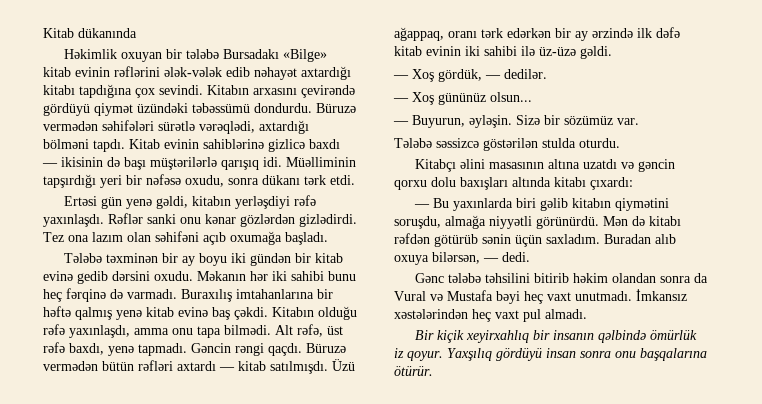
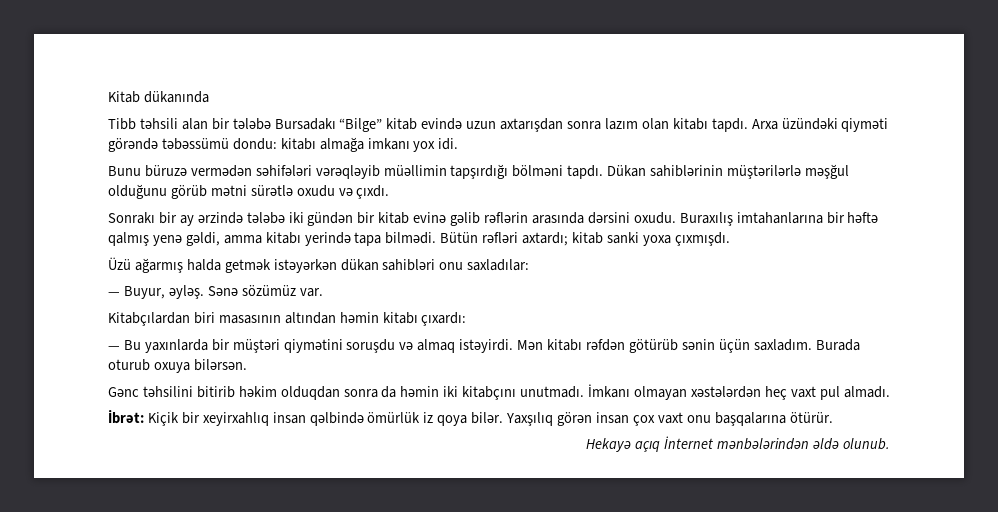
[63,49,327,62] [43,66,351,80] [43,84,355,98] [43,103,356,116] [43,120,309,134] [43,139,340,152] [42,157,356,170] [43,174,355,188] [63,195,316,209] [43,213,357,227] [43,231,328,245] [63,253,227,266] Həkimlik oxuyan bir tələbə Bursadakı «Bilge» kitab evinin rəflərini ələk-vələk edib nəhayət axtardığı kitabı tapdığına çox sevindi. Kitabın arxasını çevirəndə gördüyü qiymət üzündəki təbəssümü dondurdu. Büruzə vermədən səhifələri sürətlə vərəqlədi, axtardığı bölməni tapdı. Kitab evinin sahiblərinə gizlicə baxdı — ikisinin də başı müştərilərlə qarışıq idi. Müəlliminin tapşırdığı yeri bir nəfəsə oxudu, sonra dükanı tərk etdi. // Ertəsi gün yenə gəldi, kitabın yerləşdiyi rəfə yaxınlaşdı. Rəflər sanki onu kənar gözlərdən gizlədirdi. Tez ona lazım olan səhifəni açıb oxumağa başladı. // Tələbə təxminən bir ay boyu -> [108,118,889,132] [108,137,459,152] [108,164,849,179] [108,184,390,199] [108,212,285,226] Tibb təhsili alan bir tələbə Bursadakı “Bilge” kitab evində uzun axtarışdan sonra lazım olan kitabı tapdı. Arxa üzündəki qiyməti görəndə təbəssümü dondu: kitabı almağa imkanı yox idi. // Bunu büruzə vermədən səhifələri vərəqləyib müəllimin tapşırdığı bölməni tapdı. Dükan sahiblərinin müştərilərlə məşğul olduğunu görüb mətni sürətlə oxudu və çıxdı. // Sonrakı bir ay ərzində tələbə
[77,271,356,284] [43,288,177,302] gedib dərsini oxudu. Məkanın hər iki sahibi bunu heç fərqinə də varmadı. -> [450,212,676,226] gəlib rəflərin arasında dərsini oxudu.
[146,306,357,320] [43,324,343,338] [43,342,346,356] [43,359,355,374] [394,27,680,41] [394,46,612,59] [393,69,547,82] [393,92,532,105] [393,115,639,128] [394,138,620,151] [414,159,675,172] [394,177,551,190] kitab evinə baş çəkdi. Kitabın olduğu rəfə yaxınlaşdı, amma onu tapa bilmədi. Alt rəfə, üst rəfə baxdı, yenə tapmadı. Gəncin rəngi qaçdı. Büruzə vermədən bütün rəfləri axtardı — kitab satılmışdı. Üzü ağappaq, oranı tərk edərkən bir ay ərzində ilk dəfə kitab evinin iki sahibi ilə üz-üzə gəldi. // — Xoş gördük, — dedilər. // — Xoş gününüz olsun... // — Buyurun, əyləşin. Sizə bir sözümüz var. // Tələbə səssizcə göstərilən stulda oturdu. // Kitabçı əlini masasının altına uzatdı və gəncin qorxu dolu baxışları altında -> [185,232,730,246] [108,257,530,273] [108,285,323,299] [108,312,379,326] gəldi, amma kitabı yerində tapa bilmədi. Bütün rəfləri axtardı; kitab sanki yoxa çıxmışdı. // Üzü ağarmış halda getmək istəyərkən dükan sahibləri onu saxladılar: // — Buyur, əyləş. Sənə sözümüz var. // Kitabçılardan biri masasının altından həmin
[515,198,669,211] [394,215,645,229] biri gəlib kitabın qiymətini soruşdu, almağa niyyətli görünürdü. Mən də -> [211,339,544,353] bir müştəri qiymətini soruşdu və almaq istəyirdi. Mən
[604,234,676,244] [394,252,530,265] Buradan alıb oxuya bilərsən, — dedi. -> [815,339,860,351] [108,359,247,373] Burada oturub oxuya bilərsən.
[447,273,481,283] tələbə -> (139, 392) none
[611,273,656,283] olandan -> [280,386,340,400] olduqdan
[394,289,687,304] [394,309,587,322] [414,330,697,343] [394,348,707,361] [394,366,433,376] Vural və Mustafa bəyi heç vaxt unutmadı. İmkansız xəstələrindən heç vaxt pul almadı. // Bir kiçik xeyirxahlıq bir insanın qəlbində ömürlük iz qoyur. Yaxşılıq gördüyü insan sonra onu başqalarına ötürür. -> [400,384,890,400] [108,410,833,426] [586,436,890,452] həmin iki kitabçını unutmadı. İmkanı olmayan xəstələrdən heç vaxt pul almadı. // İbrət: Kiçik bir xeyirxahlıq insan qəlbində ömürlük iz qoya bilər. Yaxşılıq görən insan çox vaxt onu başqalarına ötürür. // Hekayə açıq İnternet mənbələrindən əldə olunub.

